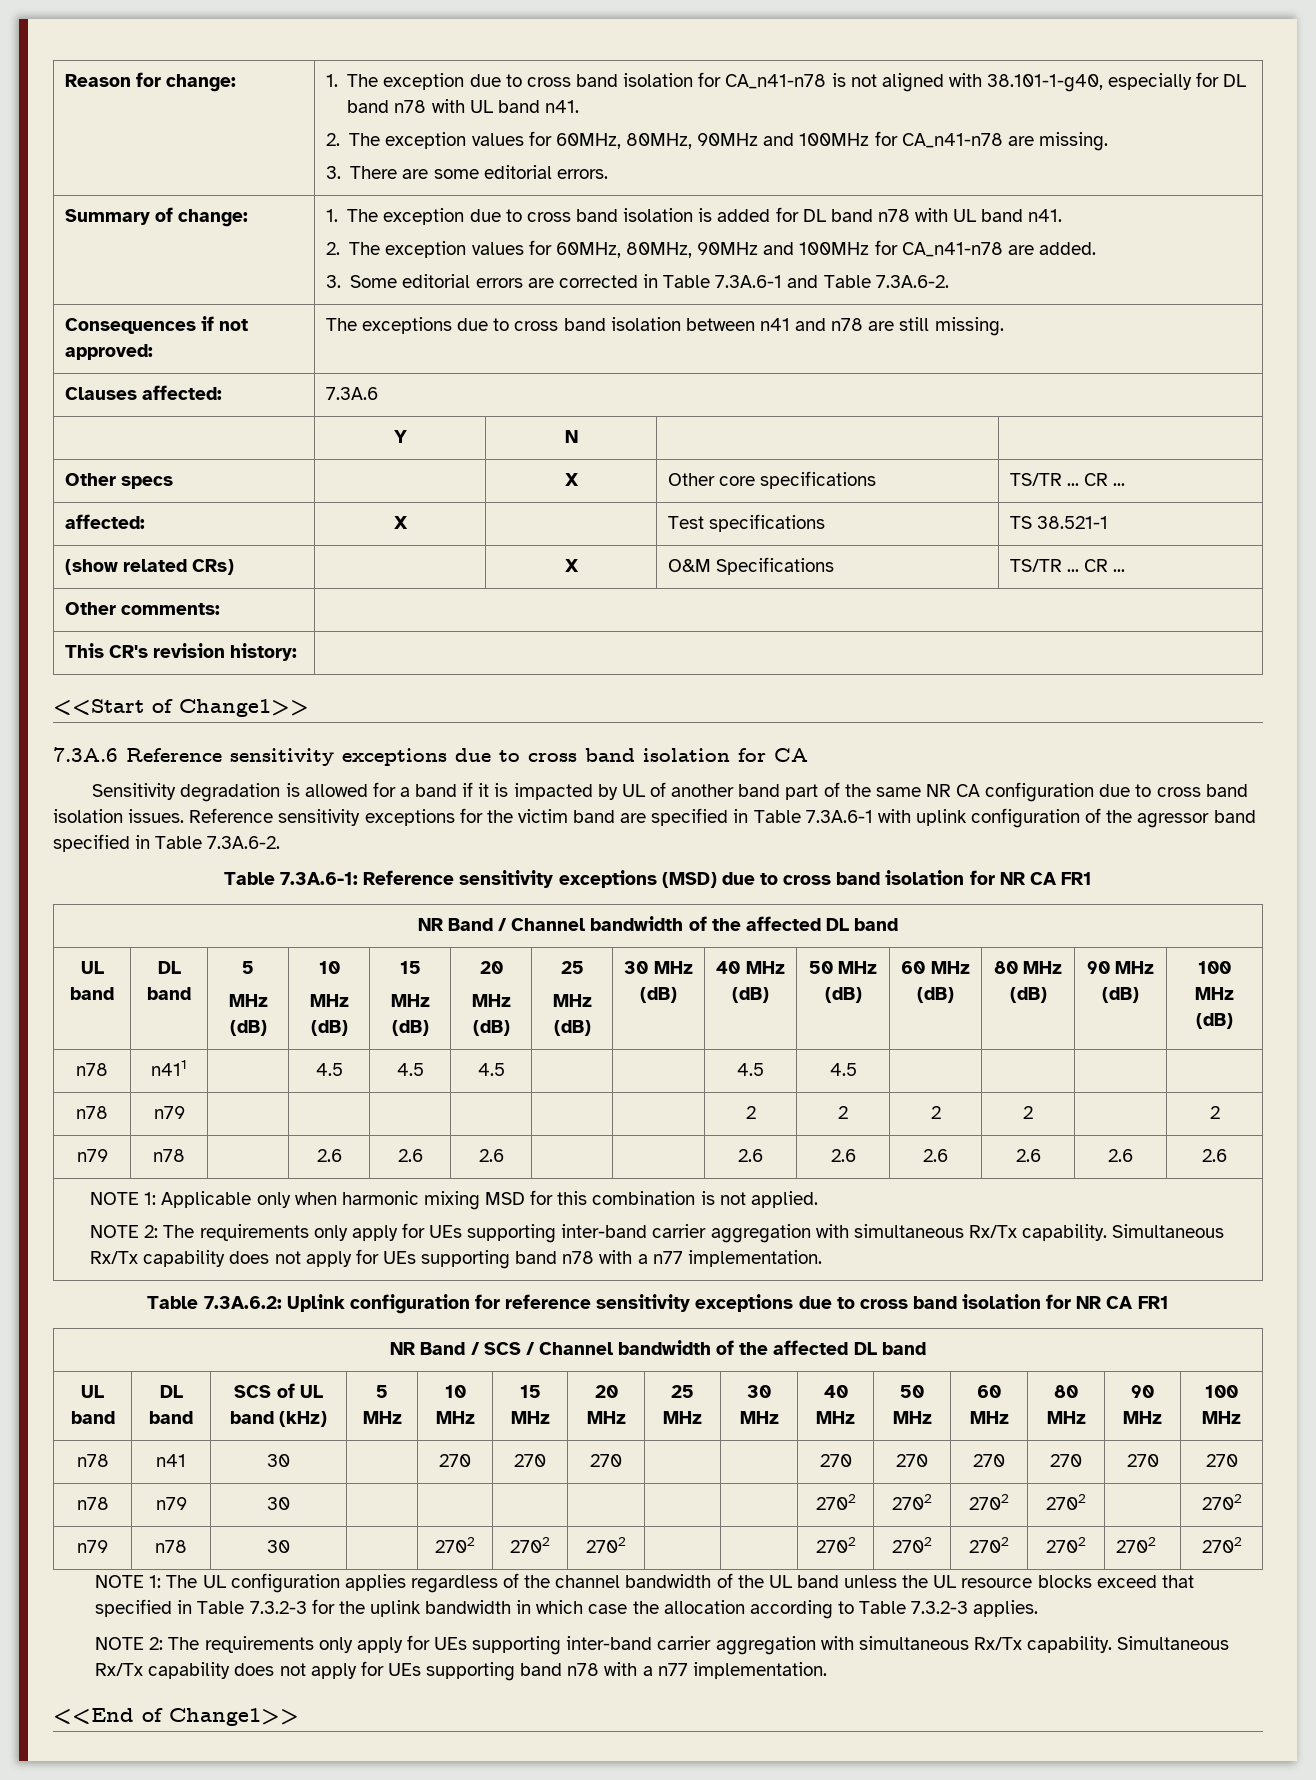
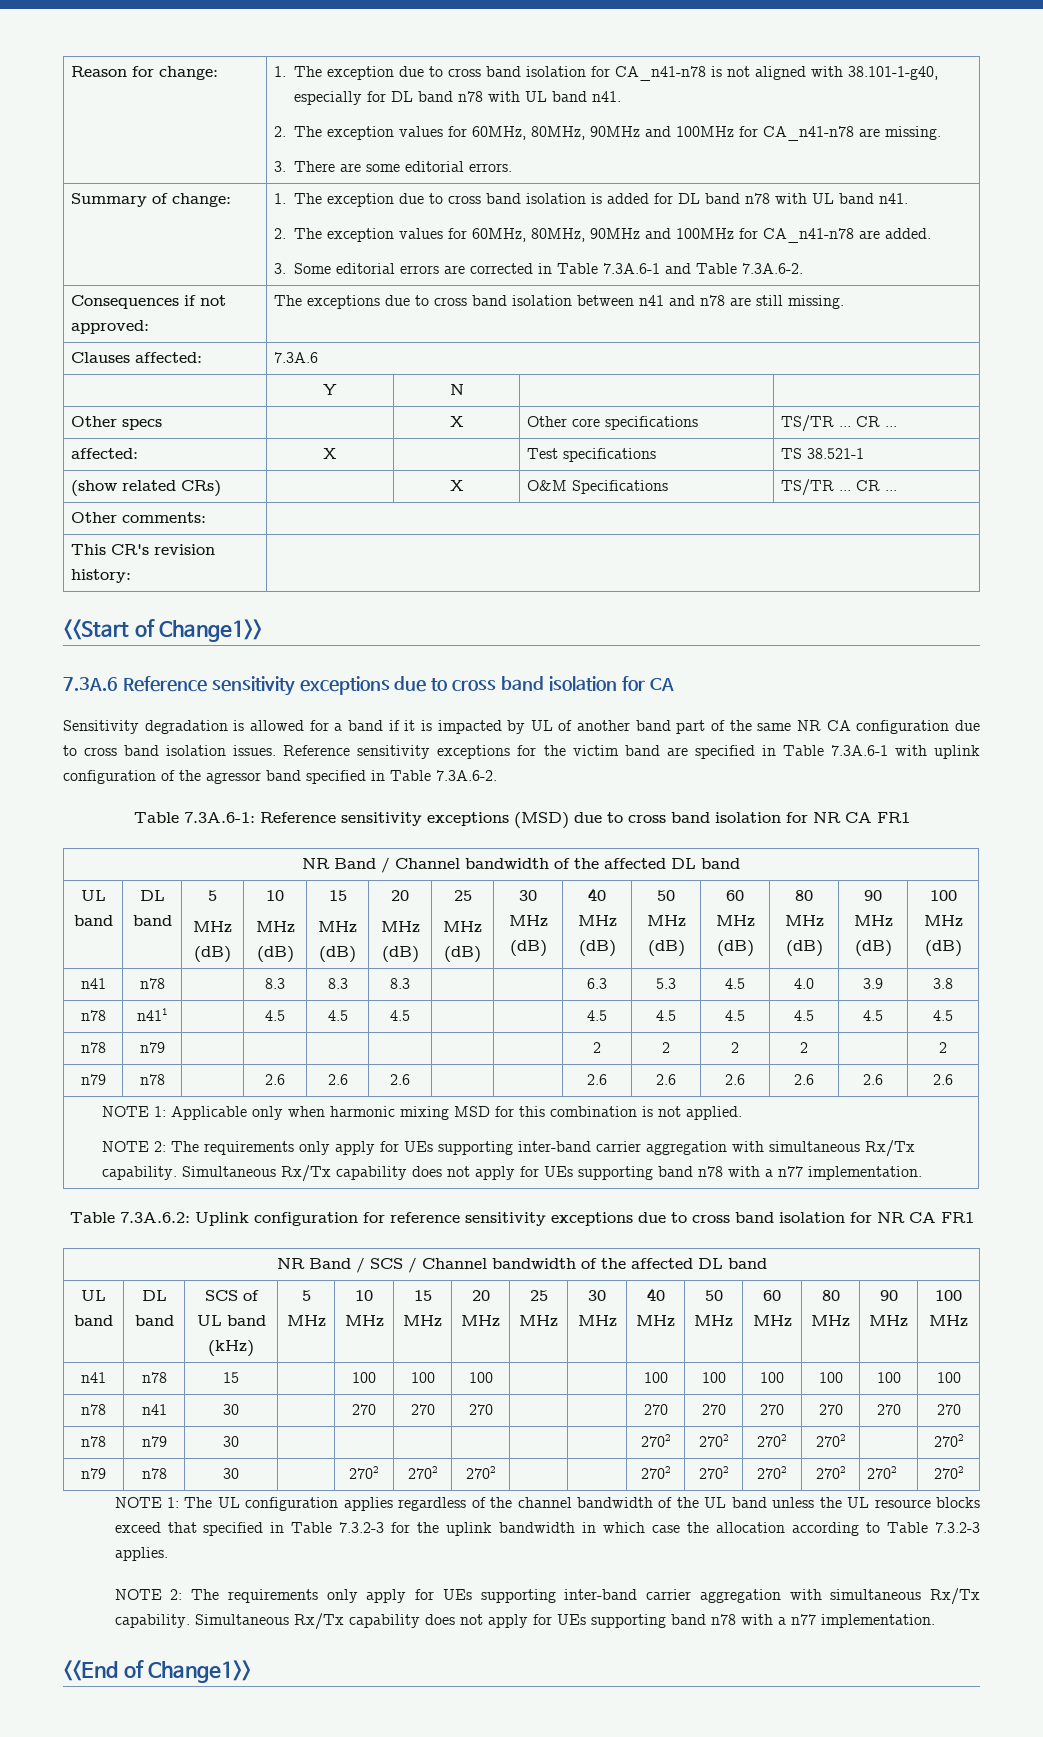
(1233, 1021) none -> [80,978,106,989] [139,978,165,989] [265,978,285,989] [327,978,348,989] [390,978,410,989] [587,978,607,989] [656,978,676,989] [725,978,745,989] [794,978,814,989] [863,978,883,989] [933,978,953,989] // n41 | n78 | | 8.3 | 8.3 | 8.3 | | | 6.3 | 5.3 | 4.5 | 4.0 | 3.9 | 3.8
(857, 1069) | | | -> [725,1010,745,1021] [794,1010,814,1021] [863,1010,883,1021] [933,1010,953,1021] 4.5 | 4.5 | 4.5 | 4.5
(1241, 1417) none -> [81,1372,106,1383] [141,1372,167,1383] [223,1372,239,1383] [352,1372,376,1383] [410,1372,435,1383] [468,1372,493,1383] [643,1372,668,1383] [701,1372,726,1383] [760,1372,784,1383] [818,1372,843,1383] [876,1372,901,1383] [936,1372,961,1383] // n41 | n78 | 15 | | 100 | 100 | 100 | | | 100 | 100 | 100 | 100 | 100 | 100

